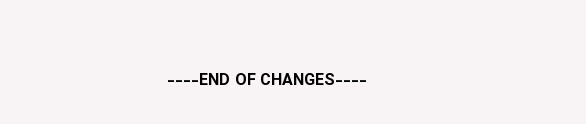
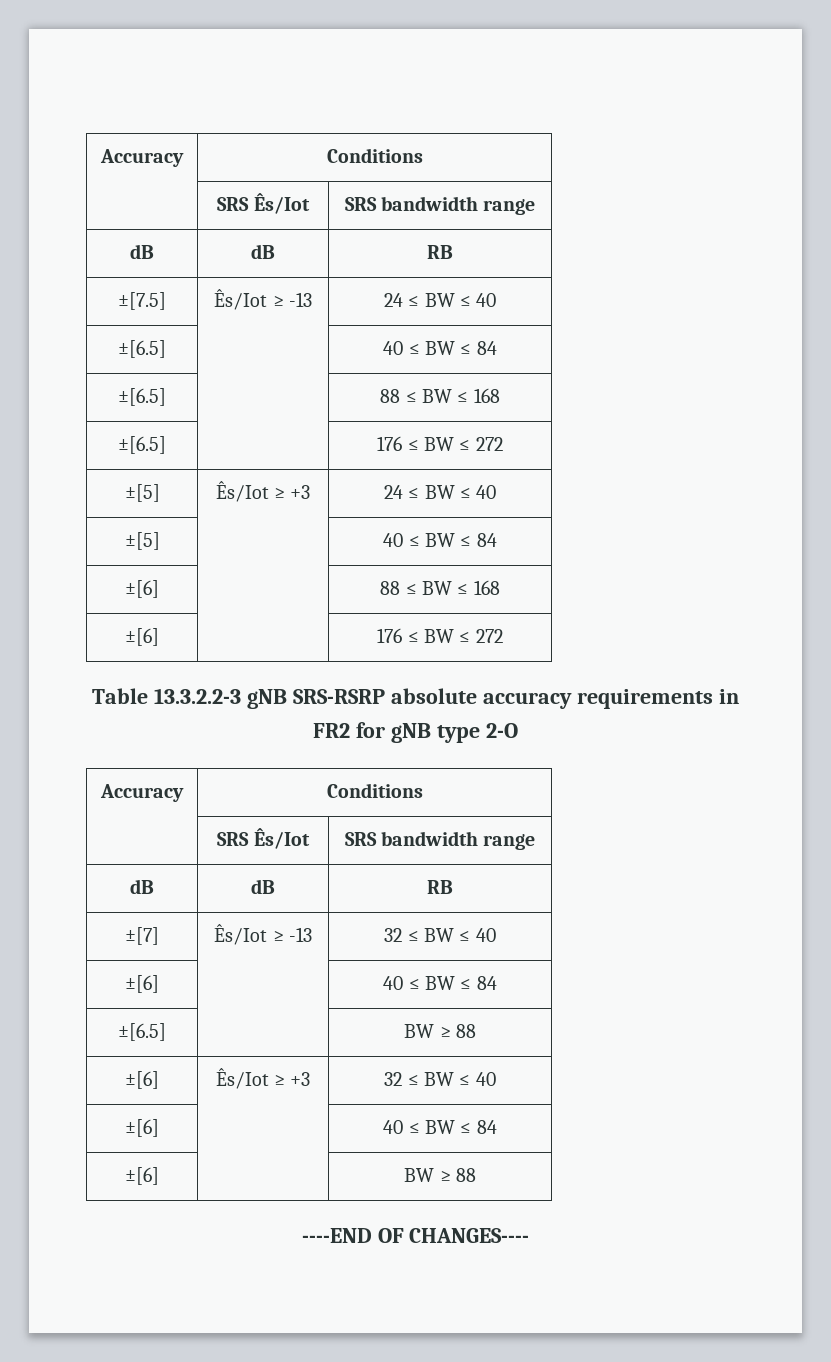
(167, 79) none -> [100,149,184,167] [326,148,423,163] [217,193,310,214] [344,196,536,215] [130,244,154,259] [251,244,275,259] [427,245,453,259] [118,292,166,310] [214,289,312,310] [383,293,497,307] [118,340,166,358] [383,341,497,355] [118,388,166,406] [380,388,500,403] [118,436,166,454] [377,436,503,451] [124,484,160,502] [215,481,311,502] [383,485,497,499] [124,532,160,550] [383,533,497,547] [125,580,159,598] [380,580,500,595] [125,628,159,646] [377,628,503,643] [92,688,739,709] [313,722,518,743] [100,784,184,802] [326,783,423,798] [217,828,310,849] [344,831,536,850] [130,879,154,894] [251,879,275,894] [427,880,453,894] [125,927,159,945] [214,924,312,945] [384,928,496,942] [125,975,159,993] [383,976,497,990] [118,1023,166,1041] [404,1024,476,1038] [125,1071,159,1089] [215,1068,311,1089] [384,1072,496,1086] [125,1119,159,1137] [383,1120,497,1134] [125,1167,159,1185] [404,1168,476,1182] Accuracy | Conditions // | SRS Ês/Iot | SRS bandwidth range // dB | dB | RB // ±[7.5] | Ês/Iot ≥ -13 | 24 ≤ BW ≤ 40 // ±[6.5] | | 40 ≤ BW ≤ 84 // ±[6.5] | | 88 ≤ BW ≤ 168 // ±[6.5] | | 176 ≤ BW ≤ 272 // ±[5] | Ês/Iot ≥ +3 | 24 ≤ BW ≤ 40 // ±[5] | | 40 ≤ BW ≤ 84 // ±[6] | | 88 ≤ BW ≤ 168 // ±[6] | | 176 ≤ BW ≤ 272 // Table 13.3.2.2-3 gNB SRS-RSRP absolute accuracy requirements in FR2 for gNB type 2-O // Accuracy | Conditions // | SRS Ês/Iot | SRS bandwidth range // dB | dB | RB // ±[7] | Ês/Iot ≥ -13 | 32 ≤ BW ≤ 40 // ±[6] | | 40 ≤ BW ≤ 84 // ±[6.5] | | BW ≥ 88 // ±[6] | Ês/Iot ≥ +3 | 32 ≤ BW ≤ 40 // ±[6] | | 40 ≤ BW ≤ 84 // ±[6] | | BW ≥ 88 //

